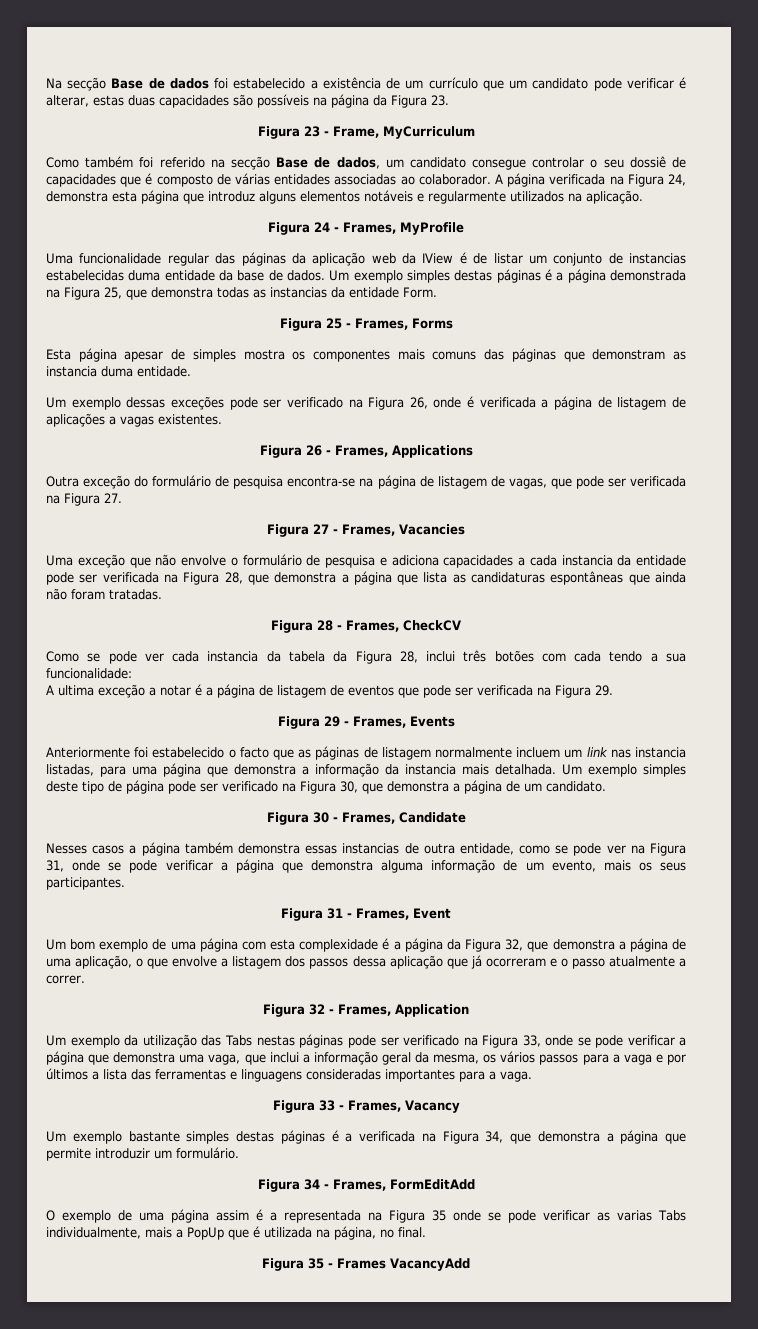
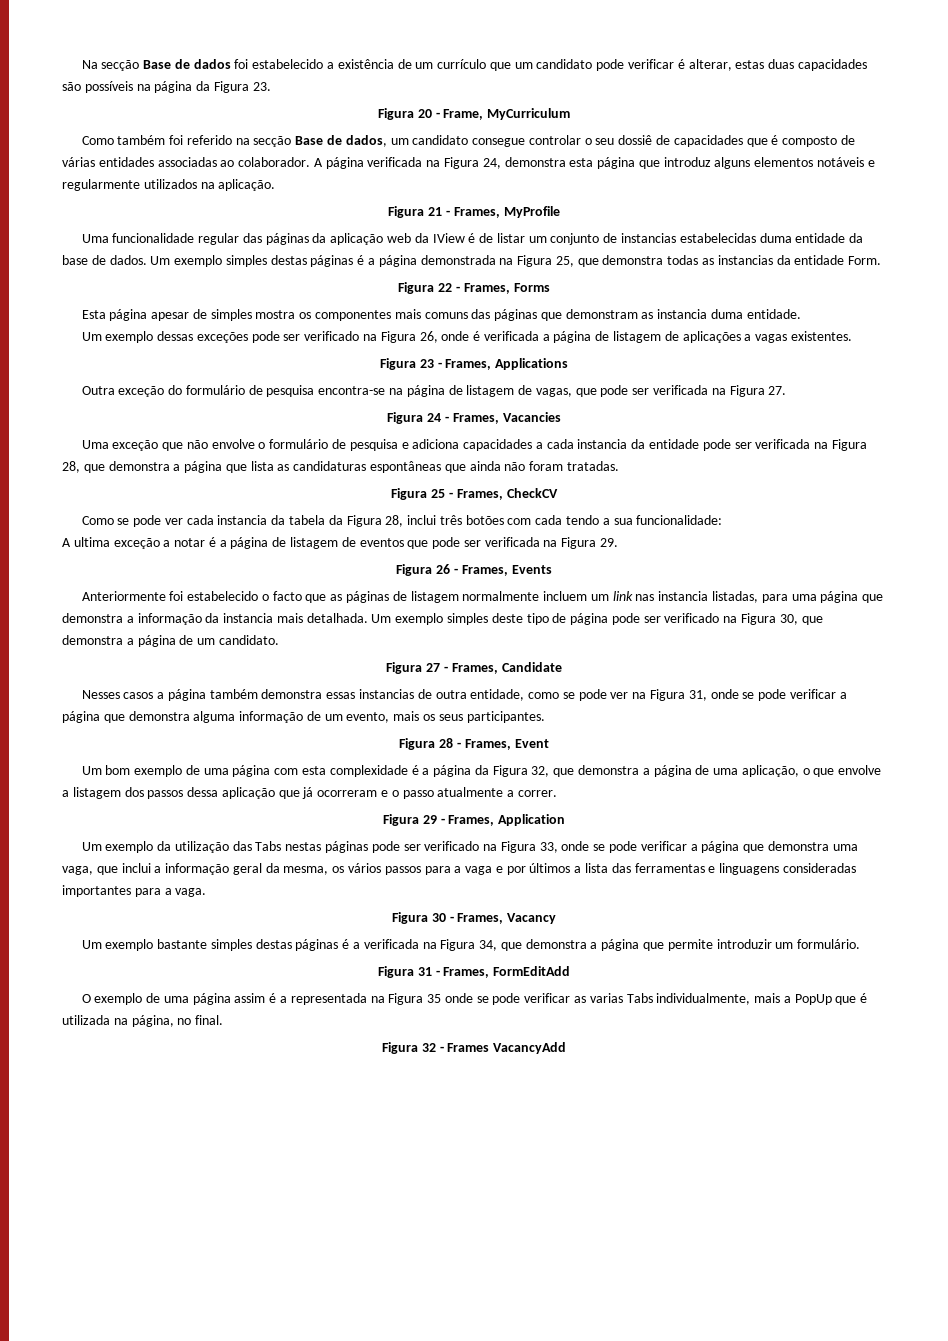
[303,126,320,137] 23 -> [417,109,432,118] 20
[314,222,330,232] 24 -> [428,207,443,216] 21
[325,318,342,329] 25 -> [438,283,453,292] 22
[305,445,322,456] 26 -> [419,359,434,368] 23
[313,524,329,534] 27 -> [427,413,442,422] 24
[317,620,333,631] 28 -> [431,489,446,498] 25
[323,716,340,727] 29 -> [436,564,451,574] 26
[312,812,329,823] 30 -> [426,663,441,672] 27
[327,908,343,919] 31 -> [439,738,454,748] 28
[309,1004,325,1015] 32 -> [422,815,437,824] 29
[318,1100,335,1111] 33 -> [431,913,446,922] 30
[303,1179,320,1190] 34 -> [417,967,432,976] 31
[308,1258,324,1269] 35 -> [421,1043,436,1052] 32

